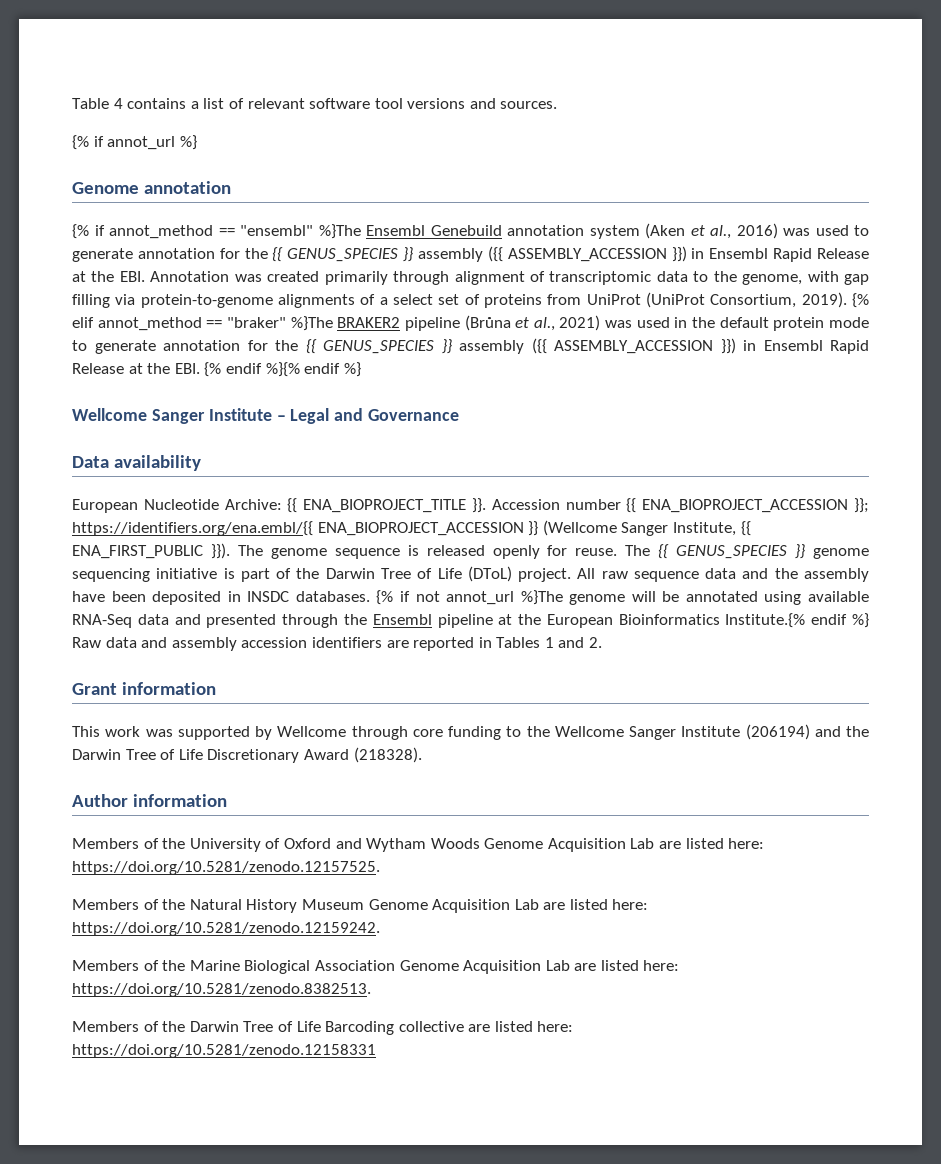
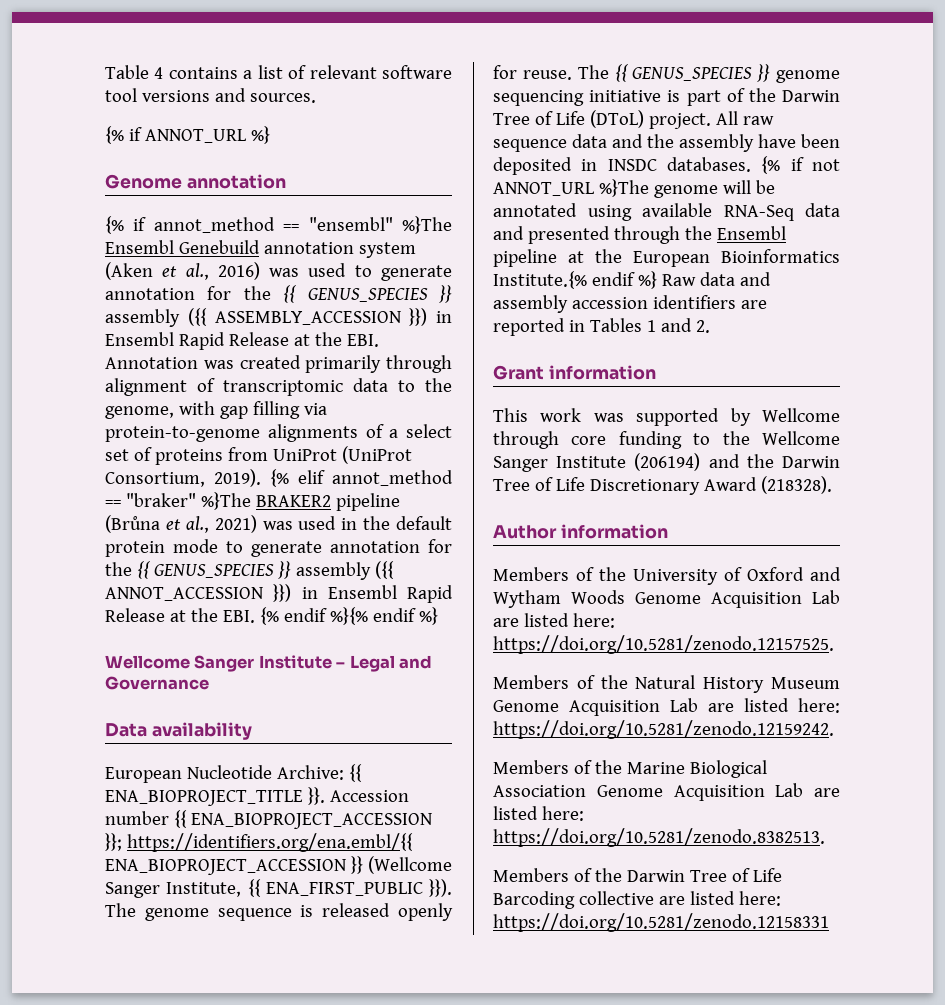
[107,136,176,150] annot_url -> [144,129,246,143] ANNOT_URL
[554,340,713,354] ASSEMBLY_ACCESSION -> [105,587,263,601] ANNOT_ACCESSION
[446,591,515,605] annot_url -> [493,182,594,196] ANNOT_URL

